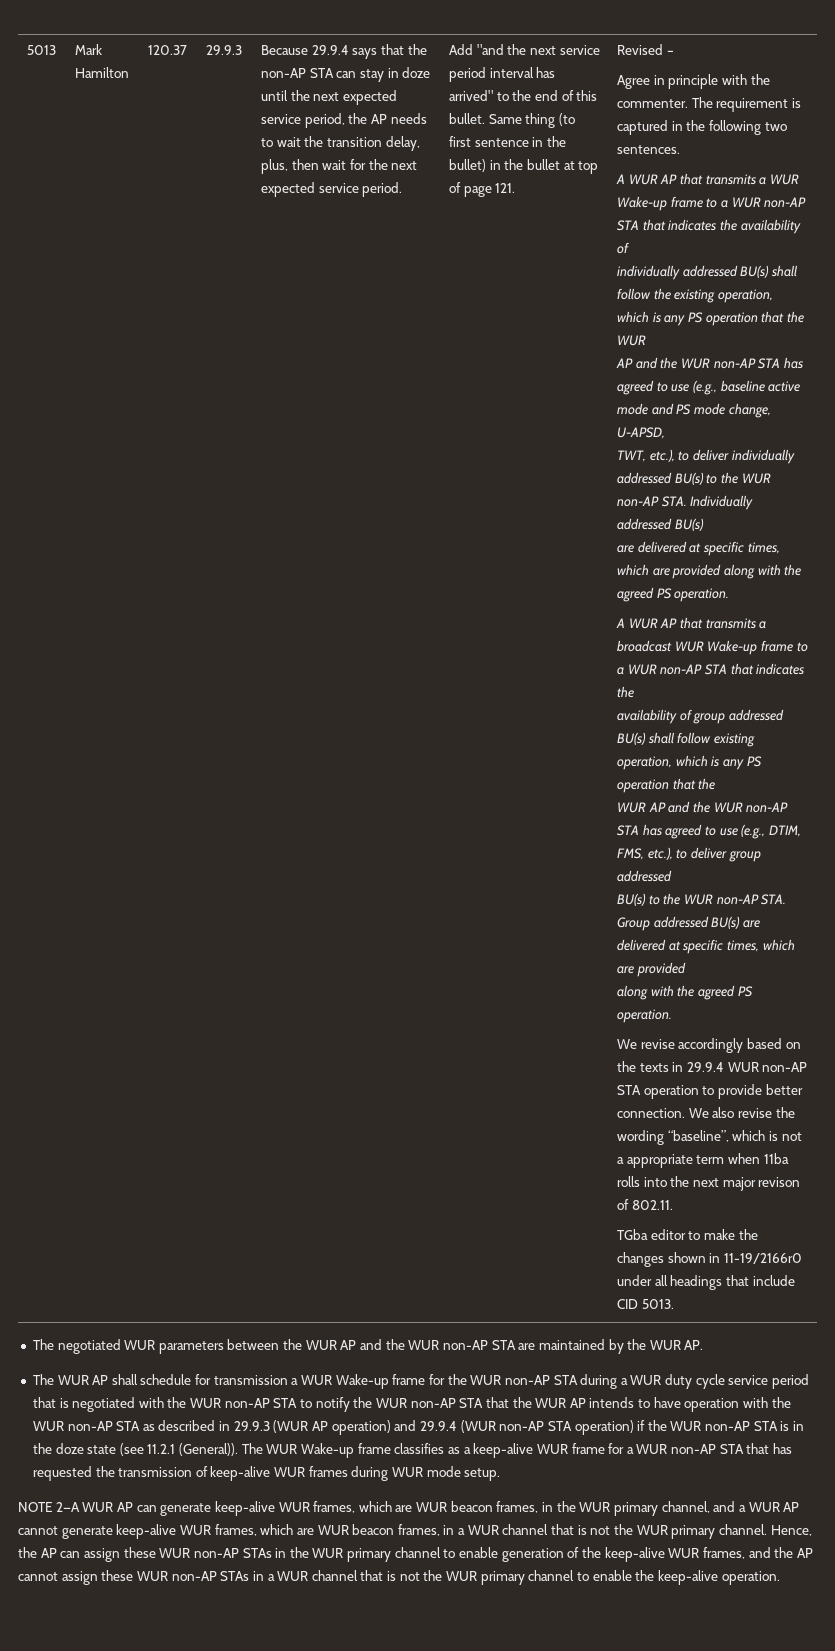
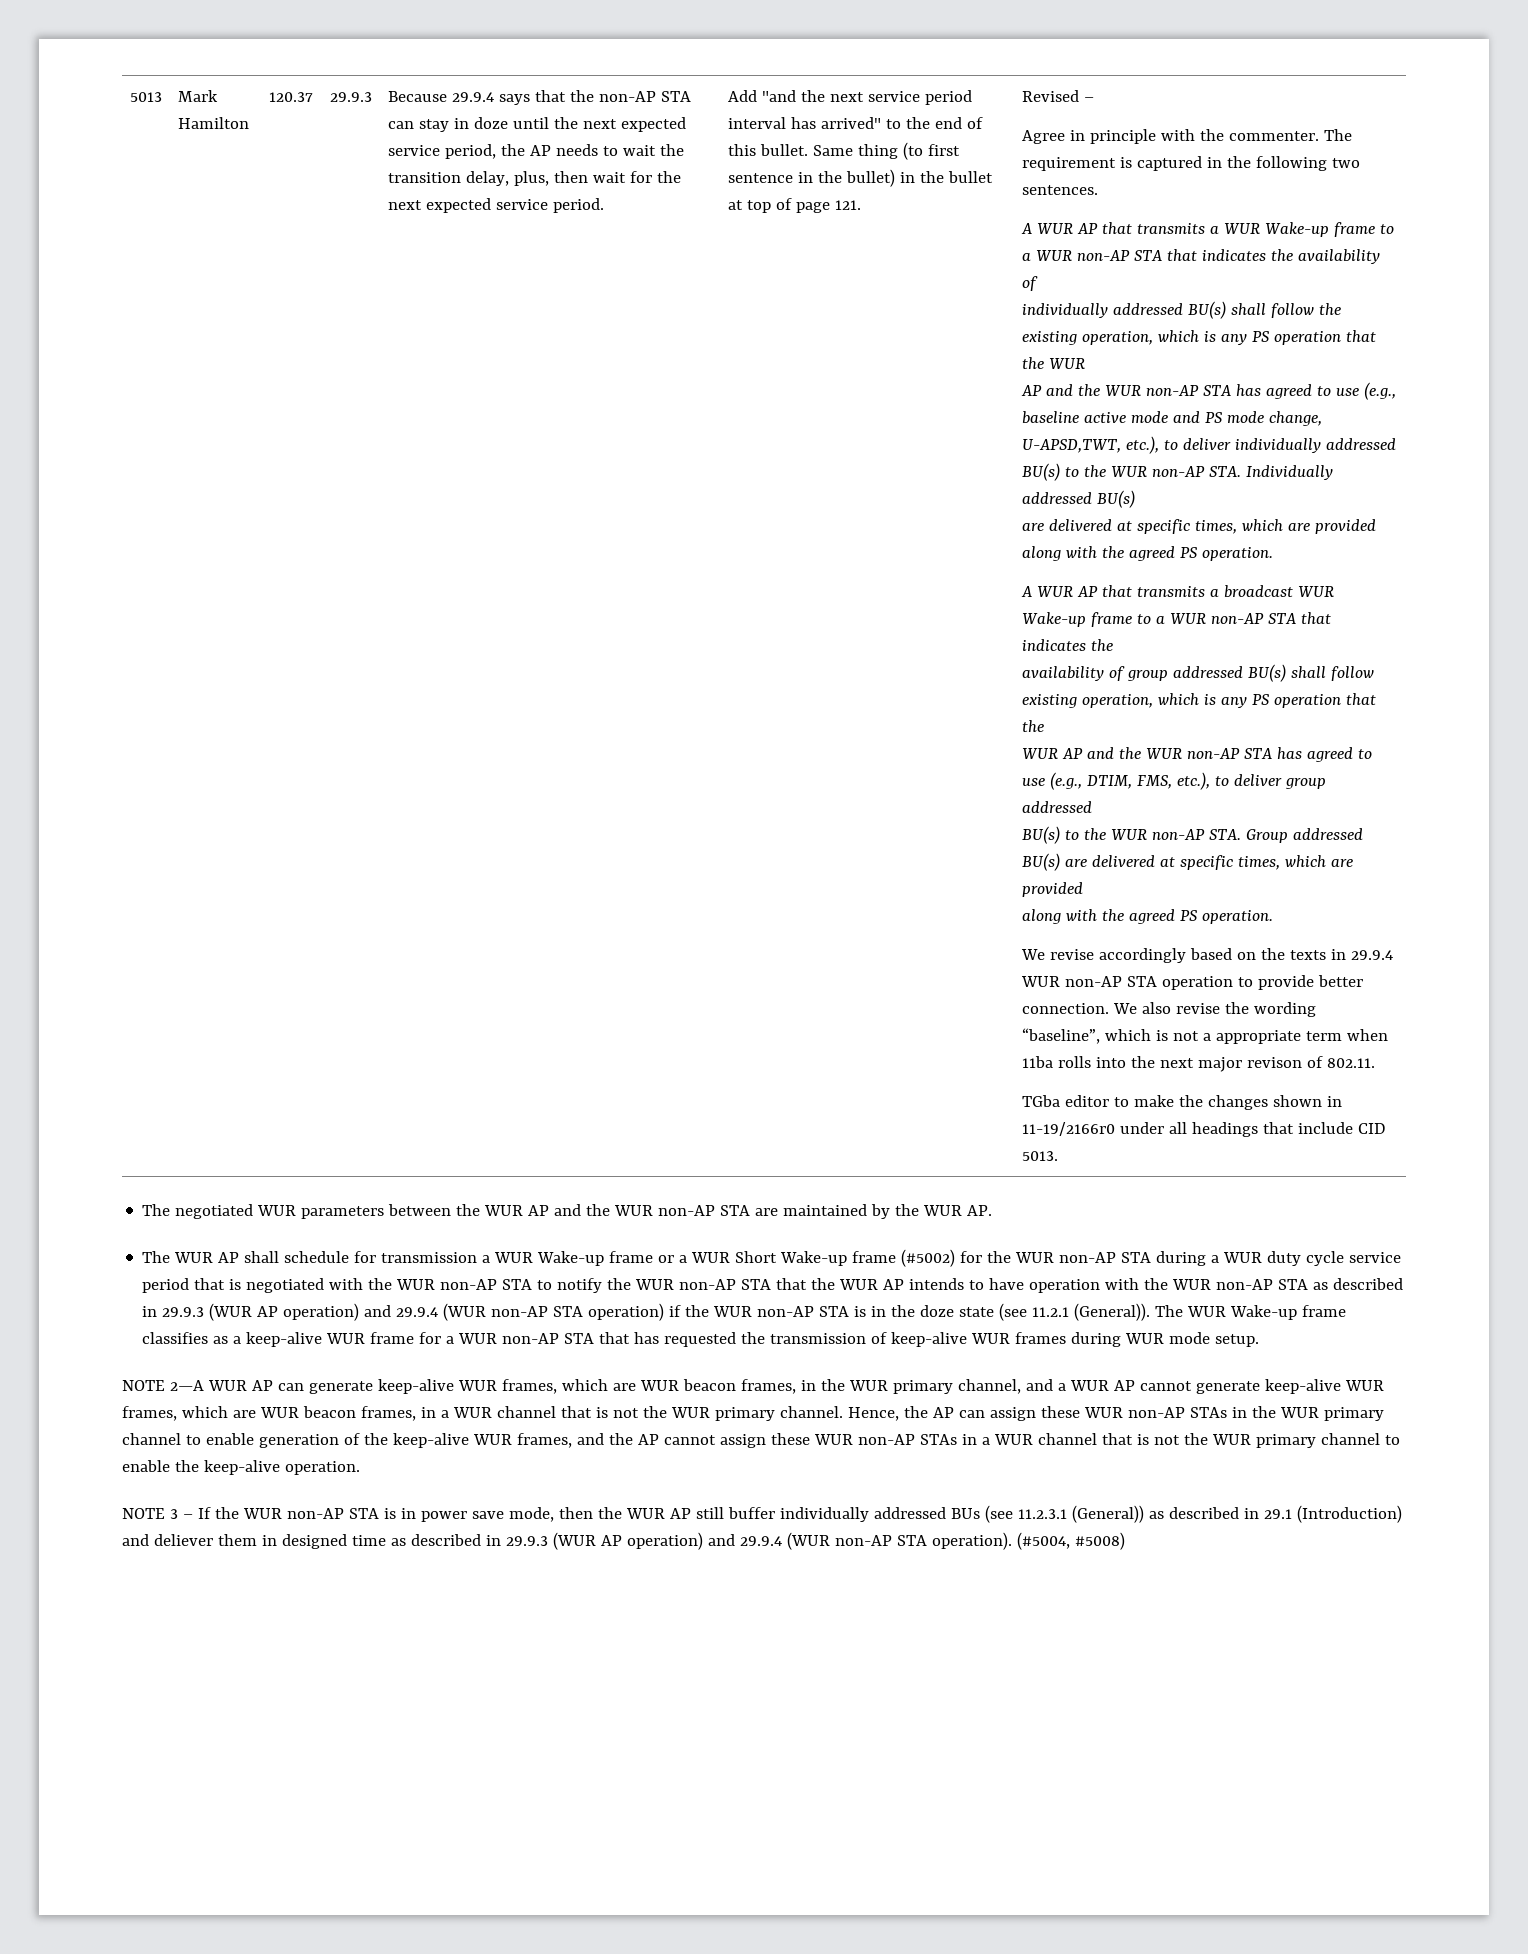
[617,427,666,439] [617,450,647,462] U-APSD, // TWT, -> [1021,439,1121,453] U-APSD,TWT,
(426, 1379) none -> [658,1249,956,1267] or a WUR Short Wake-up frame (#5002)
(780, 1578) none -> [122,1505,1402,1523] [122,1532,1125,1550] // NOTE 3 – If the WUR non-AP STA is in power save mode, then the WUR AP still buffer individually addressed BUs (see 11.2.3.1 (General)) as described in 29.1 (Introduction) and deliever them in designed time as described in 29.9.3 (WUR AP operation) and 29.9.4 (WUR non-AP STA operation). (#5004, #5008)

